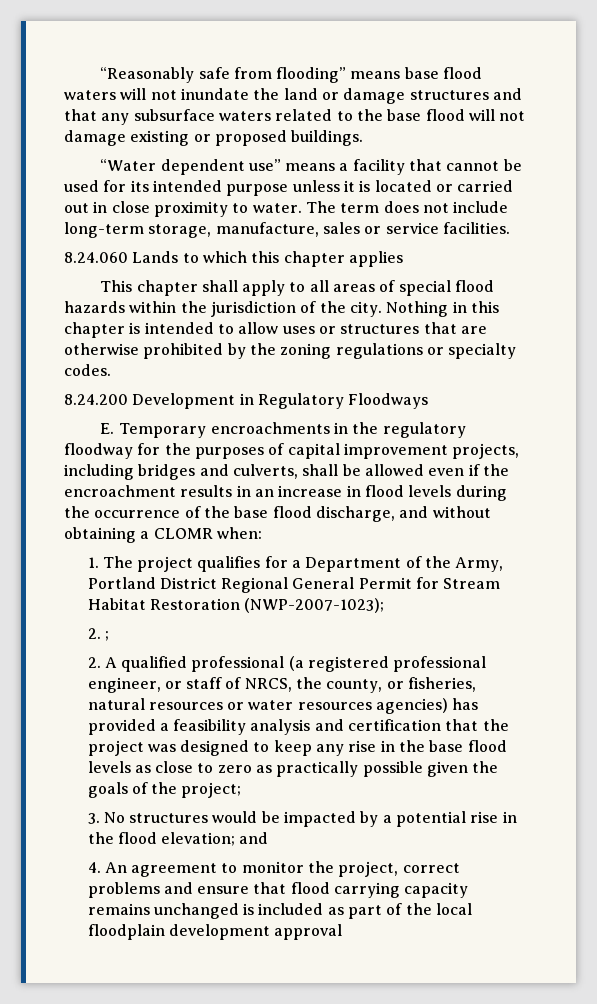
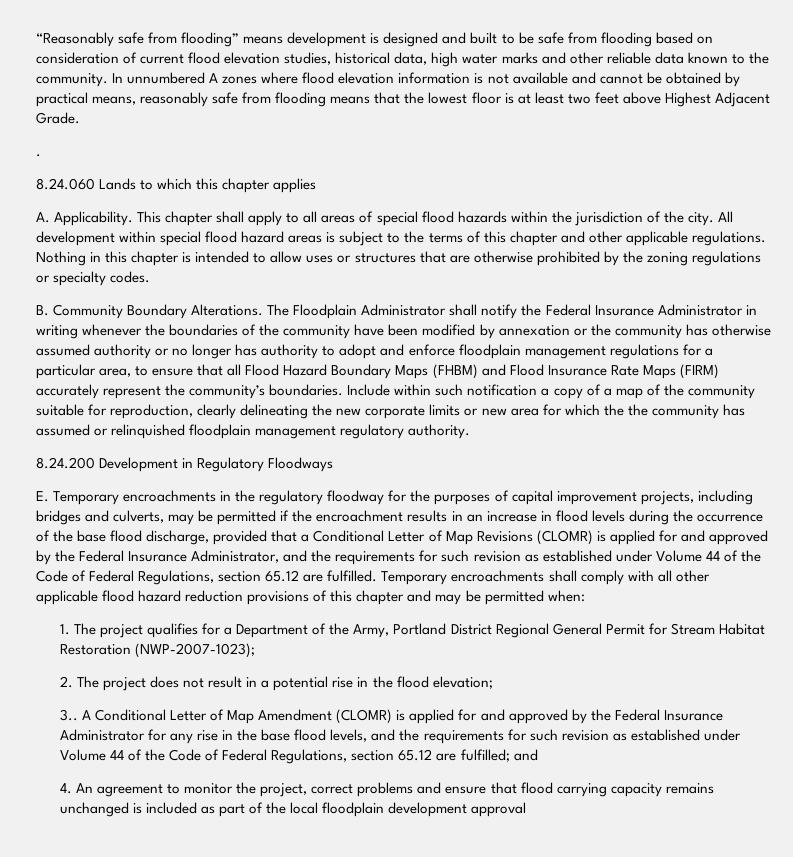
[404,67,483,79] [64,88,522,104] [64,109,526,125] [64,130,364,146] [100,159,522,175] [64,180,514,196] [64,201,509,217] [64,222,510,238] base flood waters will not inundate the land or damage structures and that any subsurface waters related to the base flood will not damage existing or proposed buildings. // “Water dependent use” means a facility that cannot be used for its intended purpose unless it is located or carried out in close proximity to water. The term does not include long-term storage, manufacture, sales or service facilities. -> [287,32,713,47] [36,52,769,67] [36,72,740,87] [36,92,770,107] [36,112,80,124] [36,154,41,157] development is designed and built to be safe from flooding based on consideration of current flood elevation studies, historical data, high water marks and other reliable data known to the community. In unnumbered A zones where flood elevation information is not available and cannot be obtained by practical means, reasonably safe from flooding means that the lowest floor is at least two feet above Highest Adjacent Grade. // .
(403, 259) none -> [36,211,134,226] A. Applicability.
(382, 309) none -> [717,211,733,222] [36,231,766,246] All development within special flood hazard areas is subject to the terms of this chapter and other applicable regulations.
(111, 370) none -> [36,304,757,319] [36,324,771,339] [36,344,713,359] [36,364,719,379] [36,384,755,399] [36,404,745,419] [36,424,471,439] // B. Community Boundary Alterations. The Floodplain Administrator shall notify the Federal Insurance Administrator in writing whenever the boundaries of the community have been modified by annexation or the community has otherwise assumed authority or no longer has authority to adopt and enforce floodplain management regulations for a particular area, to ensure that all Flood Hazard Boundary Maps (FHBM) and Flood Insurance Rate Maps (FIRM) accurately represent the community’s boundaries. Include within such notification a copy of a map of the community suitable for reproduction, clearly delineating the new corporate limits or new area for which the the community has assumed or relinquished floodplain management regulatory authority.
[302,464,465,476] shall be allowed even -> [168,510,277,525] may be permitted
[399,506,491,518] [64,527,213,543] and without obtaining a CLOMR -> [213,530,768,545] [36,550,761,565] [36,570,710,585] [36,590,544,605] provided that a Conditional Letter of Map Revisions (CLOMR) is applied for and approved by the Federal Insurance Administrator, and the requirements for such revision as established under Volume 44 of the Code of Federal Regulations, section 65.12 are fulfilled. Temporary encroachments shall comply with all other applicable flood hazard reduction provisions of this chapter and may be permitted
[104,631,109,641] [87,656,487,672] [87,677,477,693] [87,698,479,714] [87,719,509,735] [87,740,507,756] [87,761,499,777] [87,782,242,798] [87,811,379,827] ; // 2. A qualified professional (a registered professional engineer, or staff of NRCS, the county, or fisheries, natural resources or water resources agencies) has provided a feasibility analysis and certification that the project was designed to keep any rise in the base flood levels as close to zero as practically possible given the goals of the project; // 3. No structures would be impacted by -> [77,676,258,691] The project does not result in
(236, 839) none -> [59,709,723,724] [59,729,741,744] [59,749,510,764] // 3.. A Conditional Letter of Map Amendment (CLOMR) is applied for and approved by the Federal Insurance Administrator for any rise in the base flood levels, and the requirements for such revision as established under Volume 44 of the Code of Federal Regulations, section 65.12 are fulfilled;

